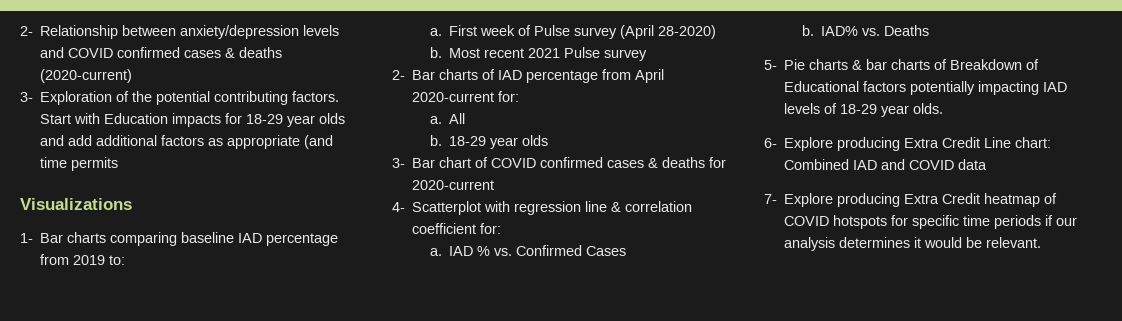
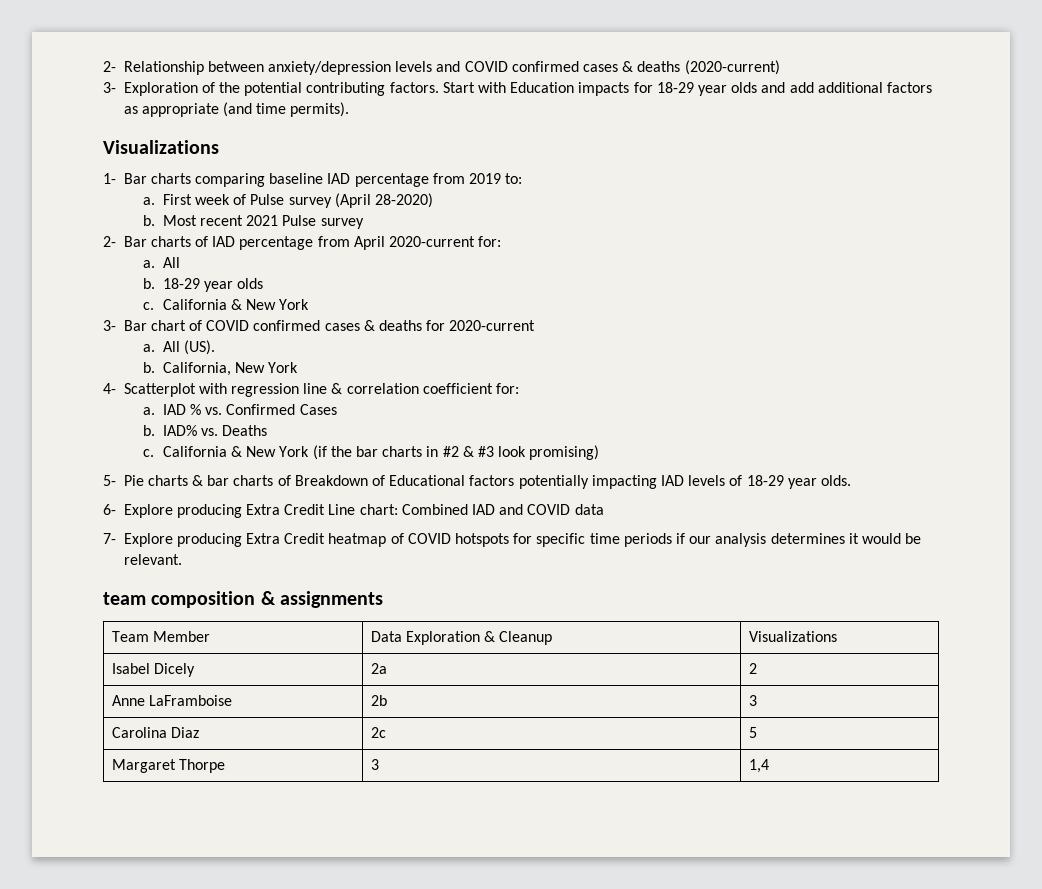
[71,157,119,171] permits -> [290,102,350,117] permits).
(548, 140) none -> [142,299,310,310] // c. California & New York
(495, 185) none -> [142,340,216,355] [142,362,299,376] // a. All (US). // b. California, New York
(929, 30) none -> [142,445,600,460] // c. California & New York (if the bar charts in #2 & #3 look promising)
(1042, 242) none -> [103,591,383,608] [111,631,210,642] [370,631,553,645] [748,631,837,642] [111,663,195,677] [370,663,387,674] [748,663,757,674] [111,695,232,706] [370,695,387,706] [748,695,757,706] [111,727,199,738] [370,727,386,738] [748,727,757,738] [111,759,225,773] [370,759,379,770] [748,759,769,773] // team composition & assignments // Team Member | Data Exploration & Cleanup | Visualizations // Isabel Dicely | 2a | 2 // Anne LaFramboise | 2b | 3 // Carolina Diaz | 2c | 5 // Margaret Thorpe | 3 | 1,4

